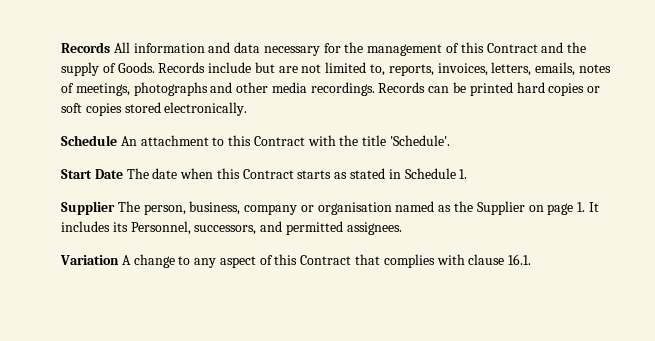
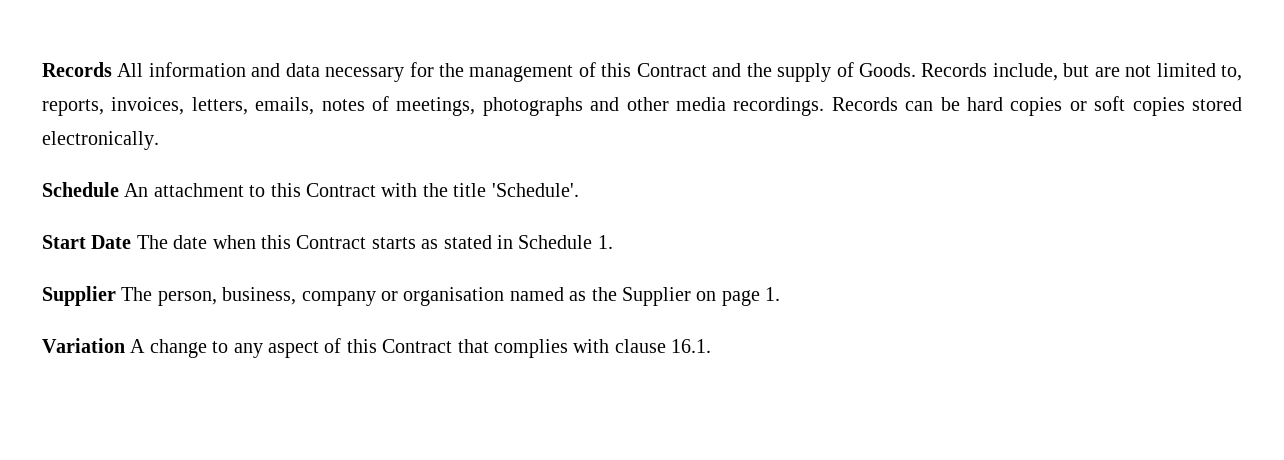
[208,62,252,73] include -> [992,63,1058,81] include,
[469,82,513,96] printed -> (960, 104) none
[588,202,599,212] [61,221,402,235] It includes its Personnel, successors, and permitted assignees. -> (781, 294) none

